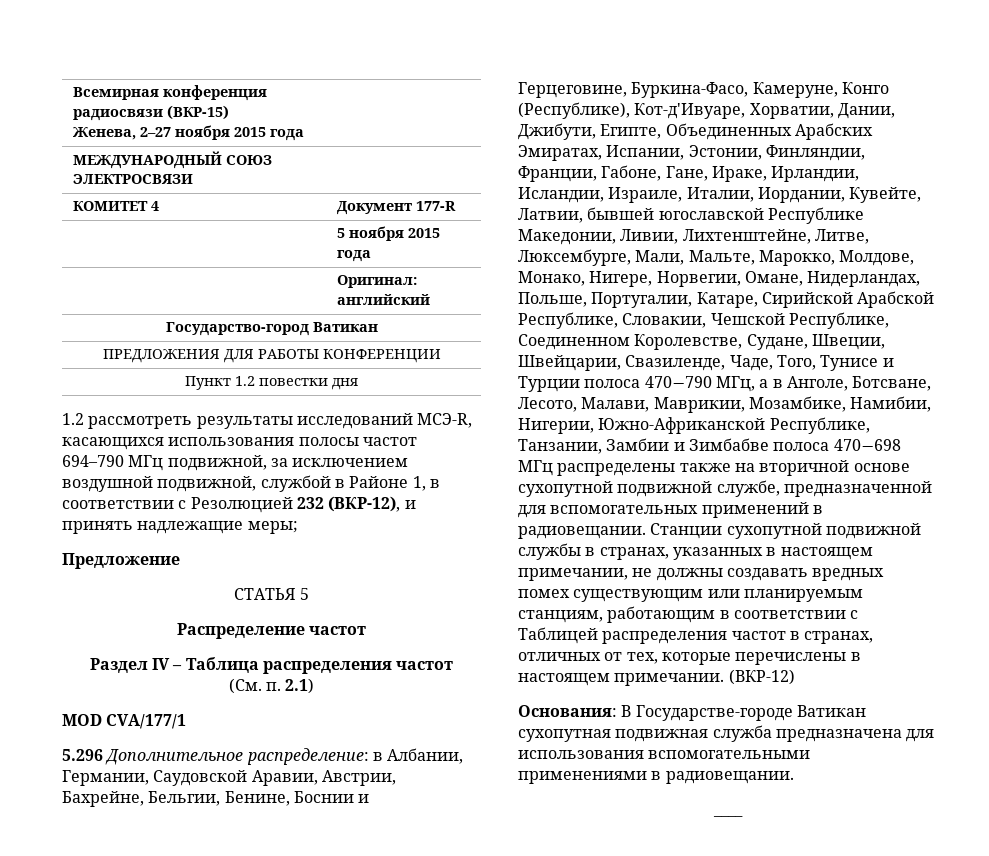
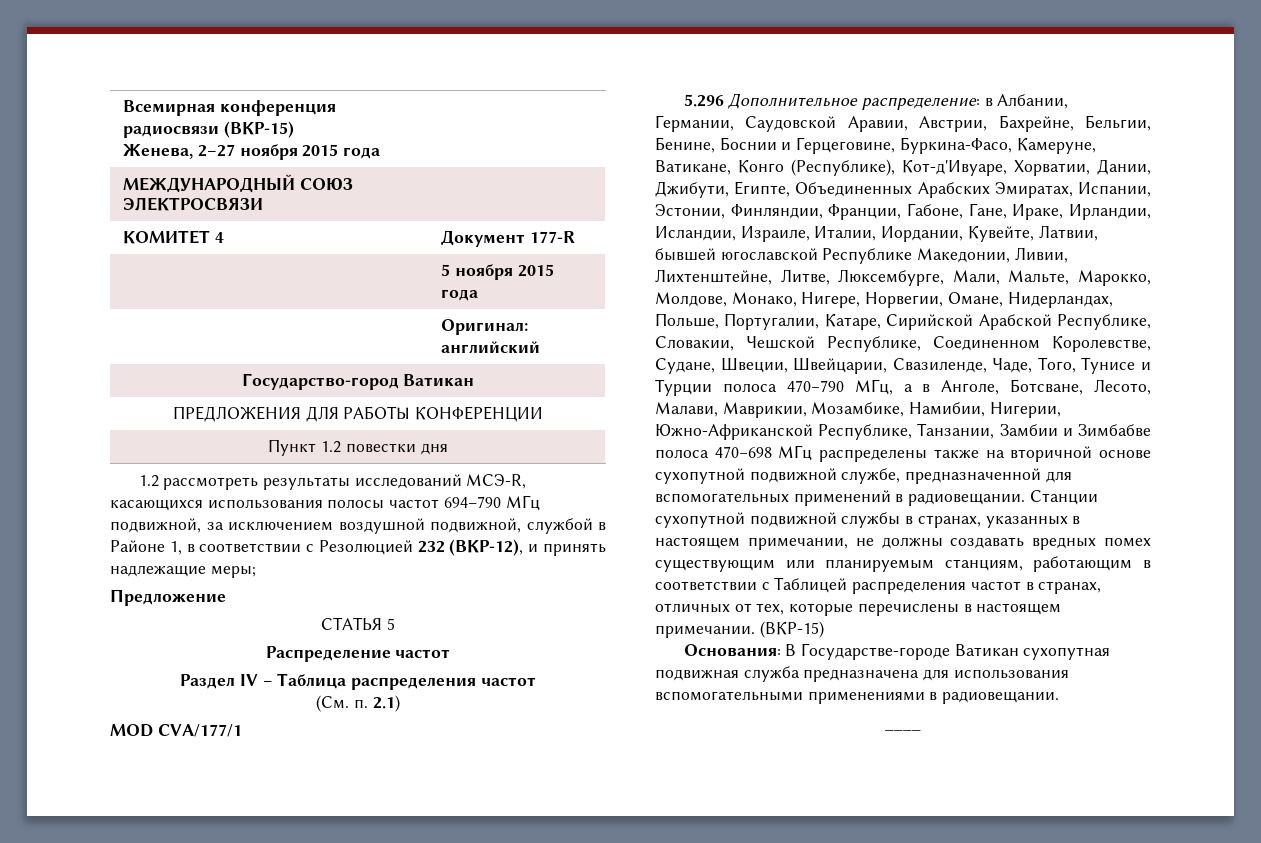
(838, 90) none -> [655,160,731,175] Ватикане,
[728,669,795,685] (ВКР-12) -> [759,621,824,638] (ВКР-15)

